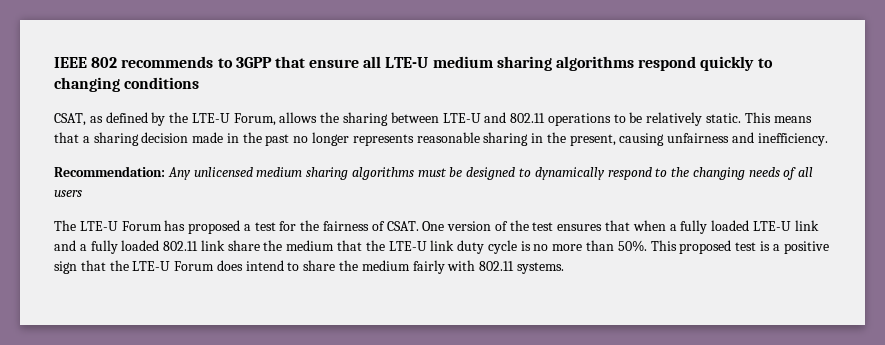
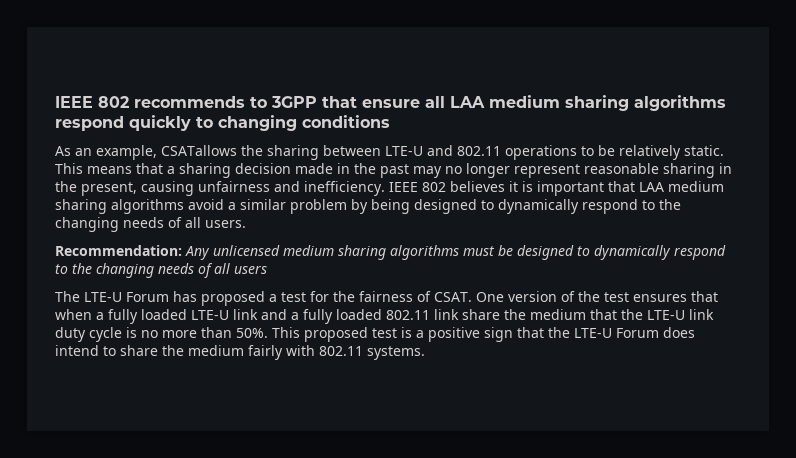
[385,57,429,68] LTE-U -> [450,96,485,108] LAA
[54,112,318,126] CSAT, as defined by the LTE-U Forum, allows -> [55,145,237,160] As an example, CSATallows
(290, 140) none -> [413,166,442,178] may
[352,134,414,146] represents -> [514,164,580,178] represent
(828, 139) none -> [389,181,724,196] [55,199,681,214] [55,217,246,232] IEEE 802 believes it is important that LAA medium sharing algorithms avoid a similar problem by being designed to dynamically respond to the changing needs of all users.

